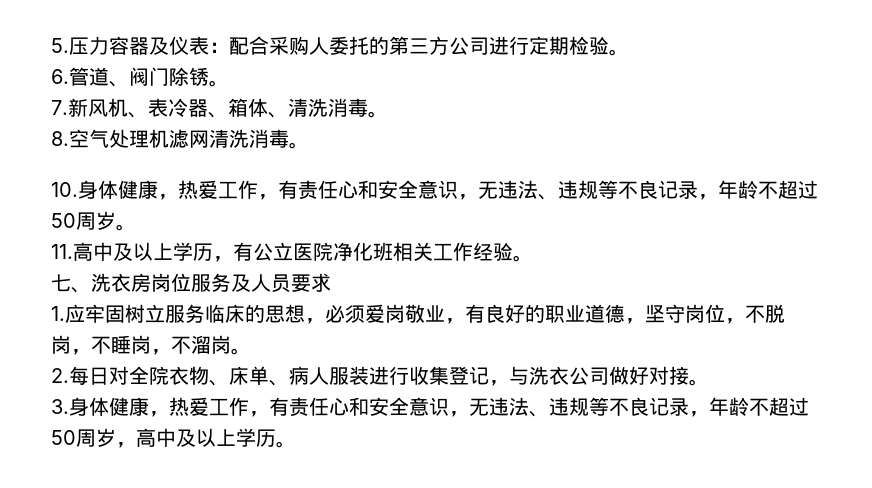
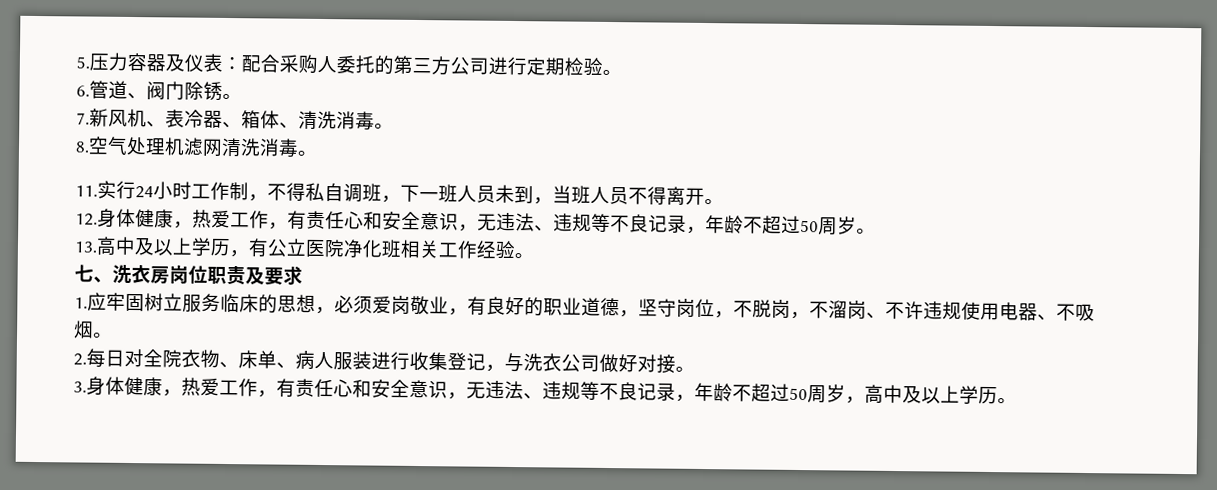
[51,182,78,197] 10. -> [75,180,724,206] [75,213,98,226] 11.实行24小时工作制，不得私自调班，下一班人员未到，当班人员不得离开。 // 12.
[51,244,73,259] 11. -> [74,241,98,253] 13.
[191,273,291,293] 服务及人员 -> [207,266,265,286] 职责及
[111,335,231,355] 睡岗，不溜岗 -> [828,300,1095,322] [73,320,94,339] 溜岗、不许违规使用电器、不吸烟

